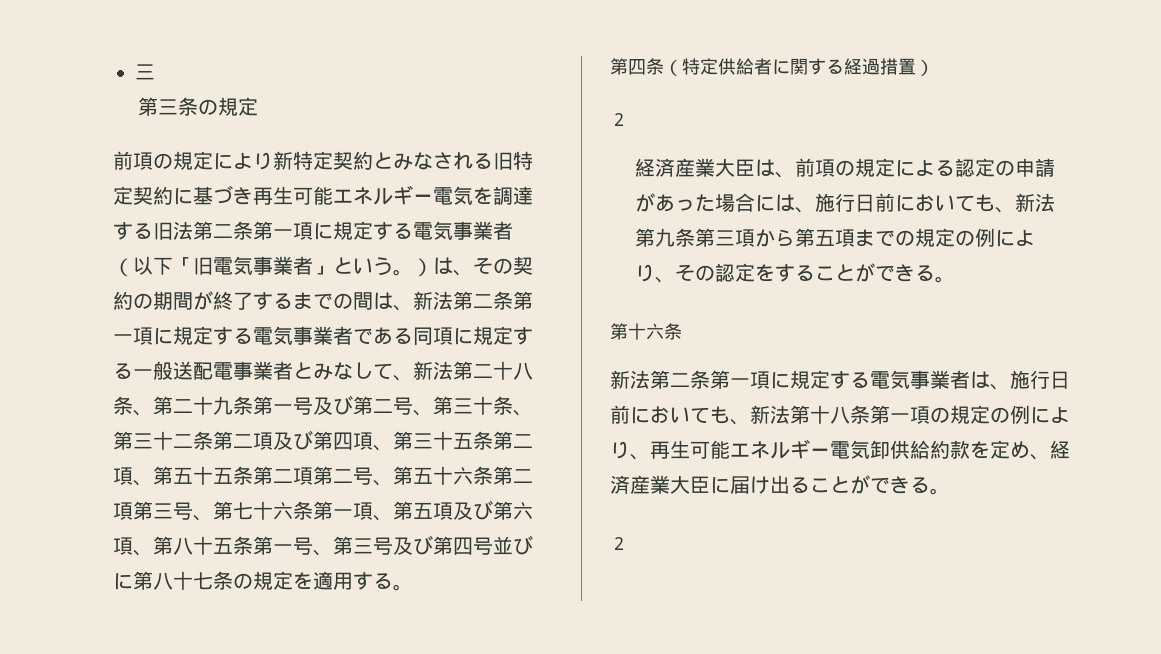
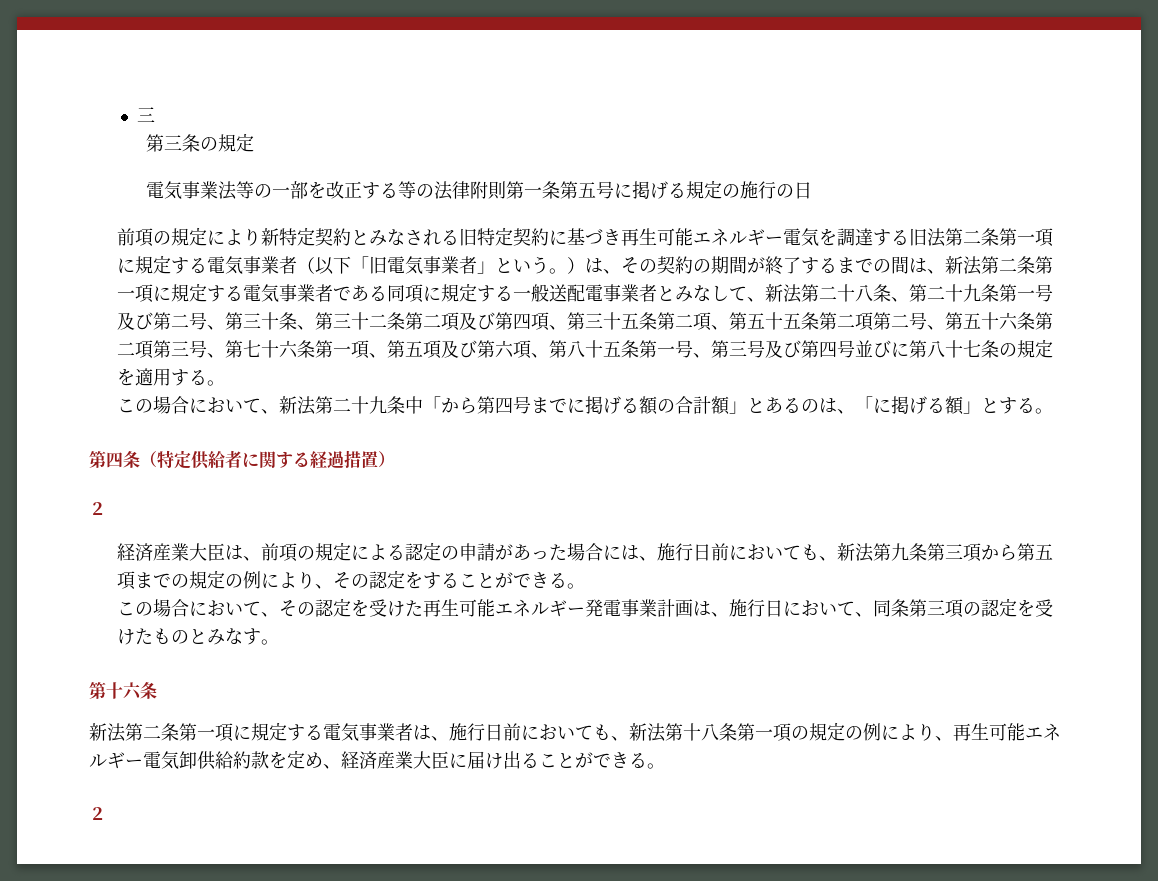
(259, 106) none -> [145,180,812,200] // 電気事業法等の一部を改正する等の法律附則第一条第五号に掲げる規定の施行の日
(414, 587) none -> [117,396,1054,415] // この場合において、新法第二十九条中「から第四号までに掲げる額の合計額」とあるのは、「に掲げる額」とする。
(956, 279) none -> [117,598,1054,618] [117,628,280,645] // この場合において、その認定を受けた再生可能エネルギー発電事業計画は、施行日において、同条第三項の認定を受けたものとみなす。

